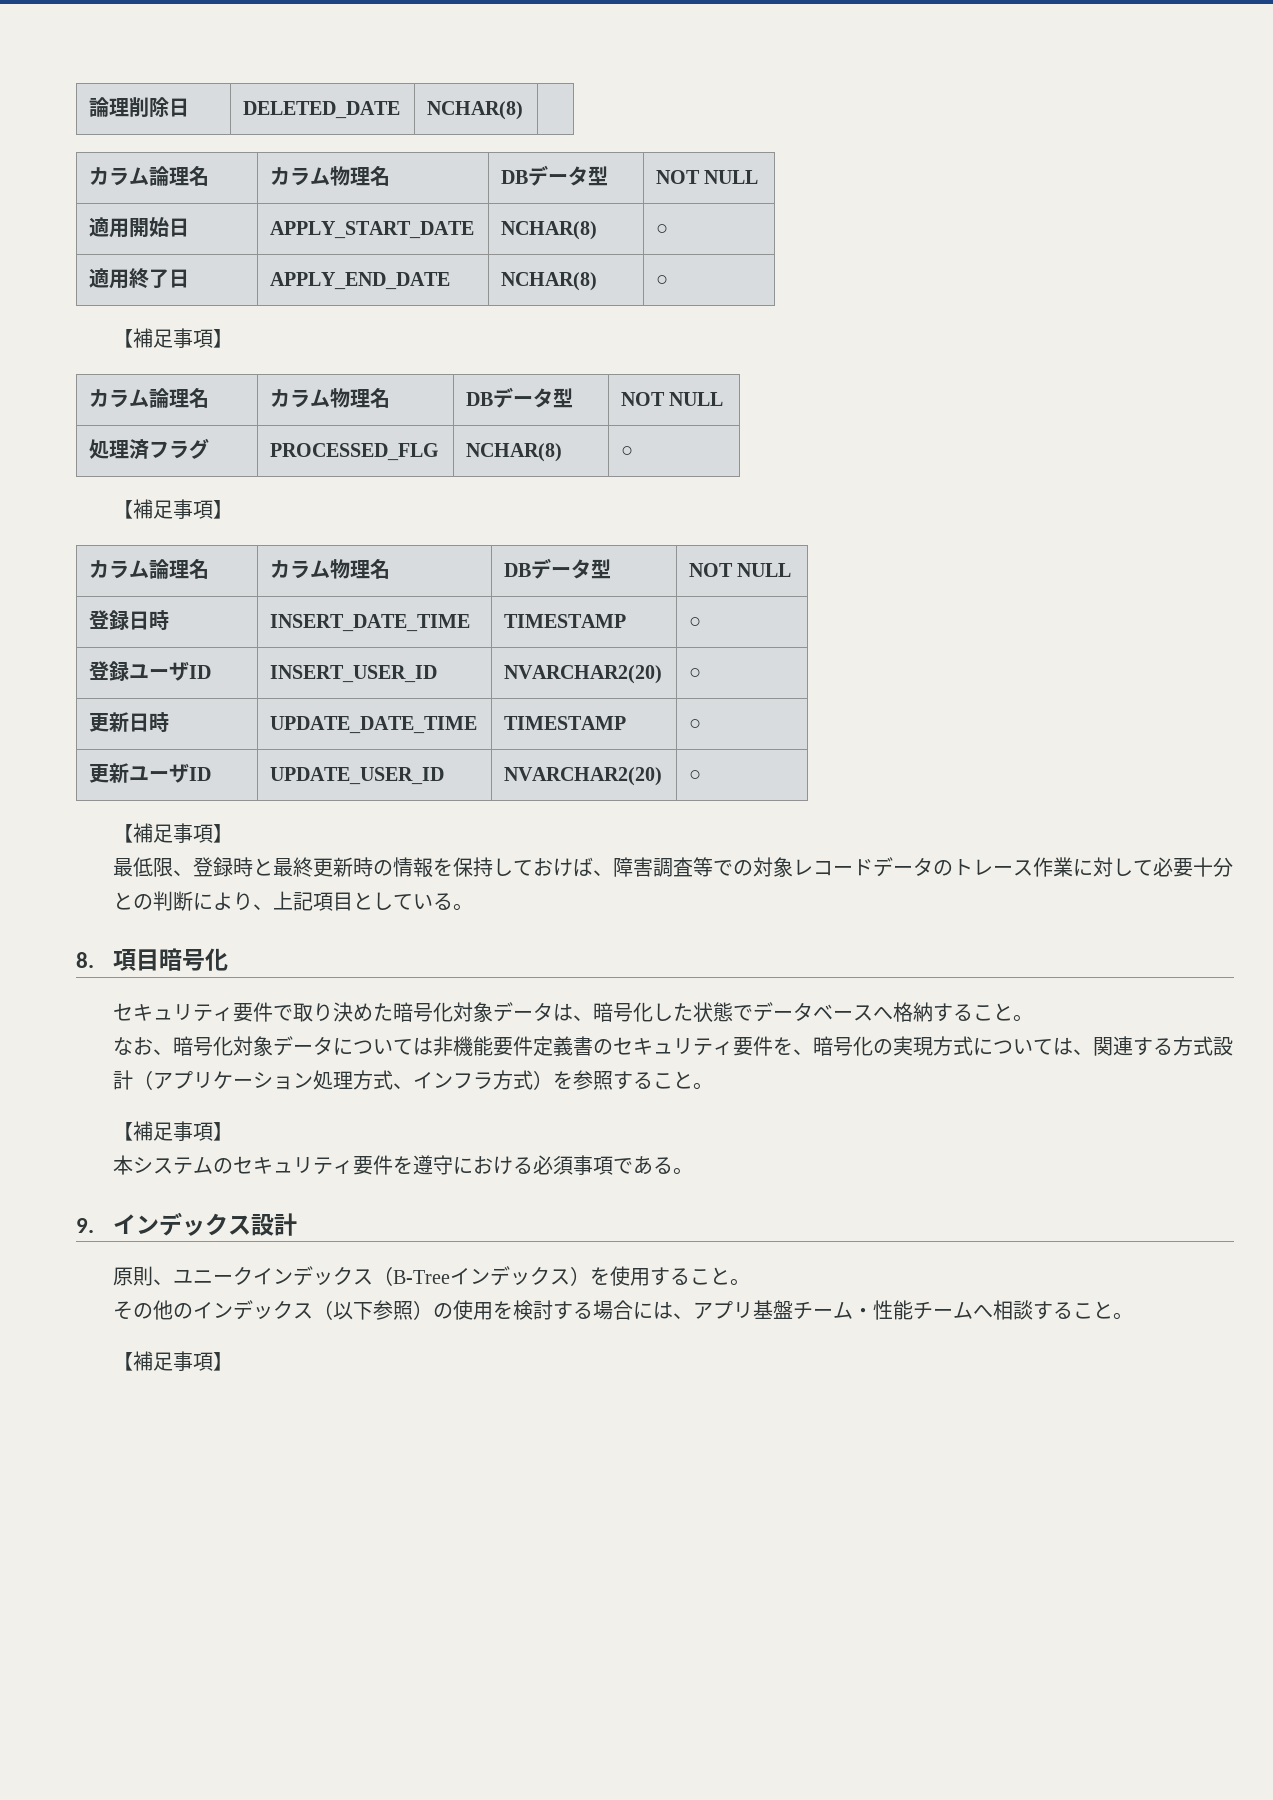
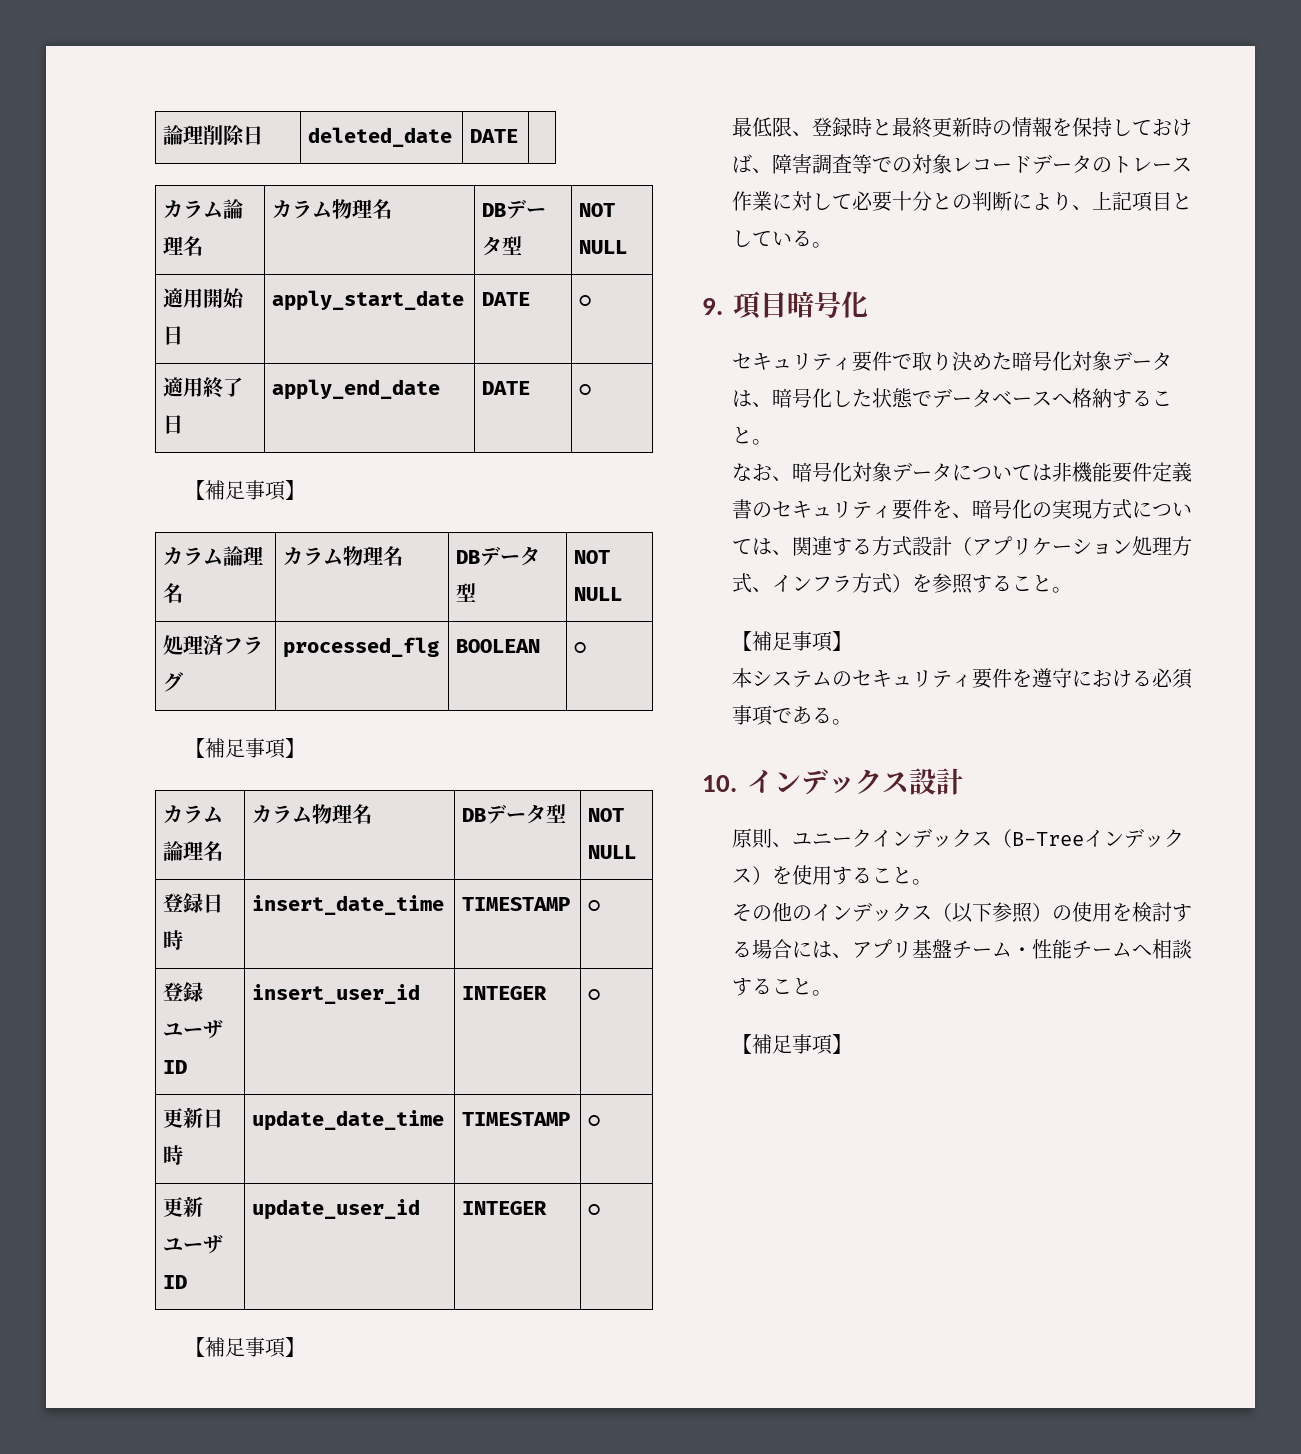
[242,101,400,119] [426,101,523,120] DELETED_DATE | NCHAR(8) -> [308,127,453,147] [470,129,519,143] deleted_date | DATE
[269,221,474,239] [500,221,597,240] APPLY_START_DATE | NCHAR(8) -> [272,290,465,311] [482,292,531,306] apply_start_date | DATE
[269,272,450,290] [500,272,597,291] APPLY_END_DATE | NCHAR(8) -> [272,379,441,400] [482,381,531,395] apply_end_date | DATE
[269,443,439,461] [465,443,562,462] PROCESSED_FLG | NCHAR(8) -> [283,637,440,658] [456,639,541,653] processed_flg | BOOLEAN
[269,614,470,632] INSERT_DATE_TIME -> [252,895,445,915] insert_date_time
[269,665,437,683] [503,665,662,684] INSERT_USER_ID | NVARCHAR2(20) -> [252,984,421,1004] [462,986,548,1000] insert_user_id | INTEGER
[269,716,477,734] UPDATE_DATE_TIME -> [252,1110,445,1131] update_date_time
[269,767,444,785] [503,767,662,786] UPDATE_USER_ID | NVARCHAR2(20) -> [252,1199,421,1220] [462,1201,548,1215] update_user_id | INTEGER
[76,952,94,968] 8. -> [702,298,723,315] 9.
[76,1218,94,1233] 9. -> [702,775,737,792] 10.

